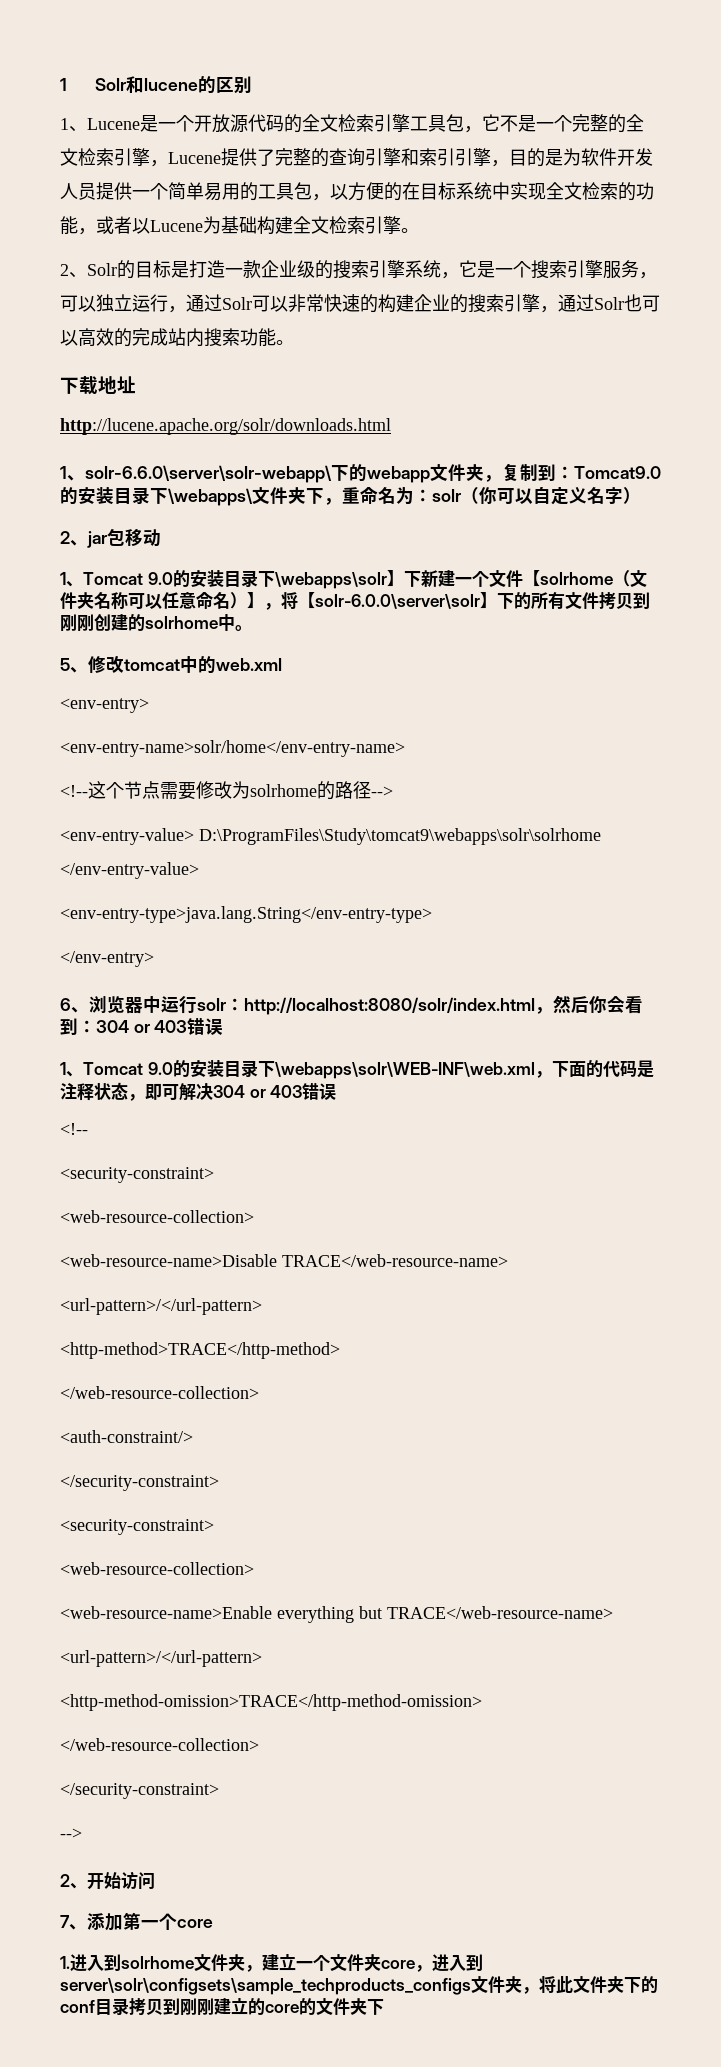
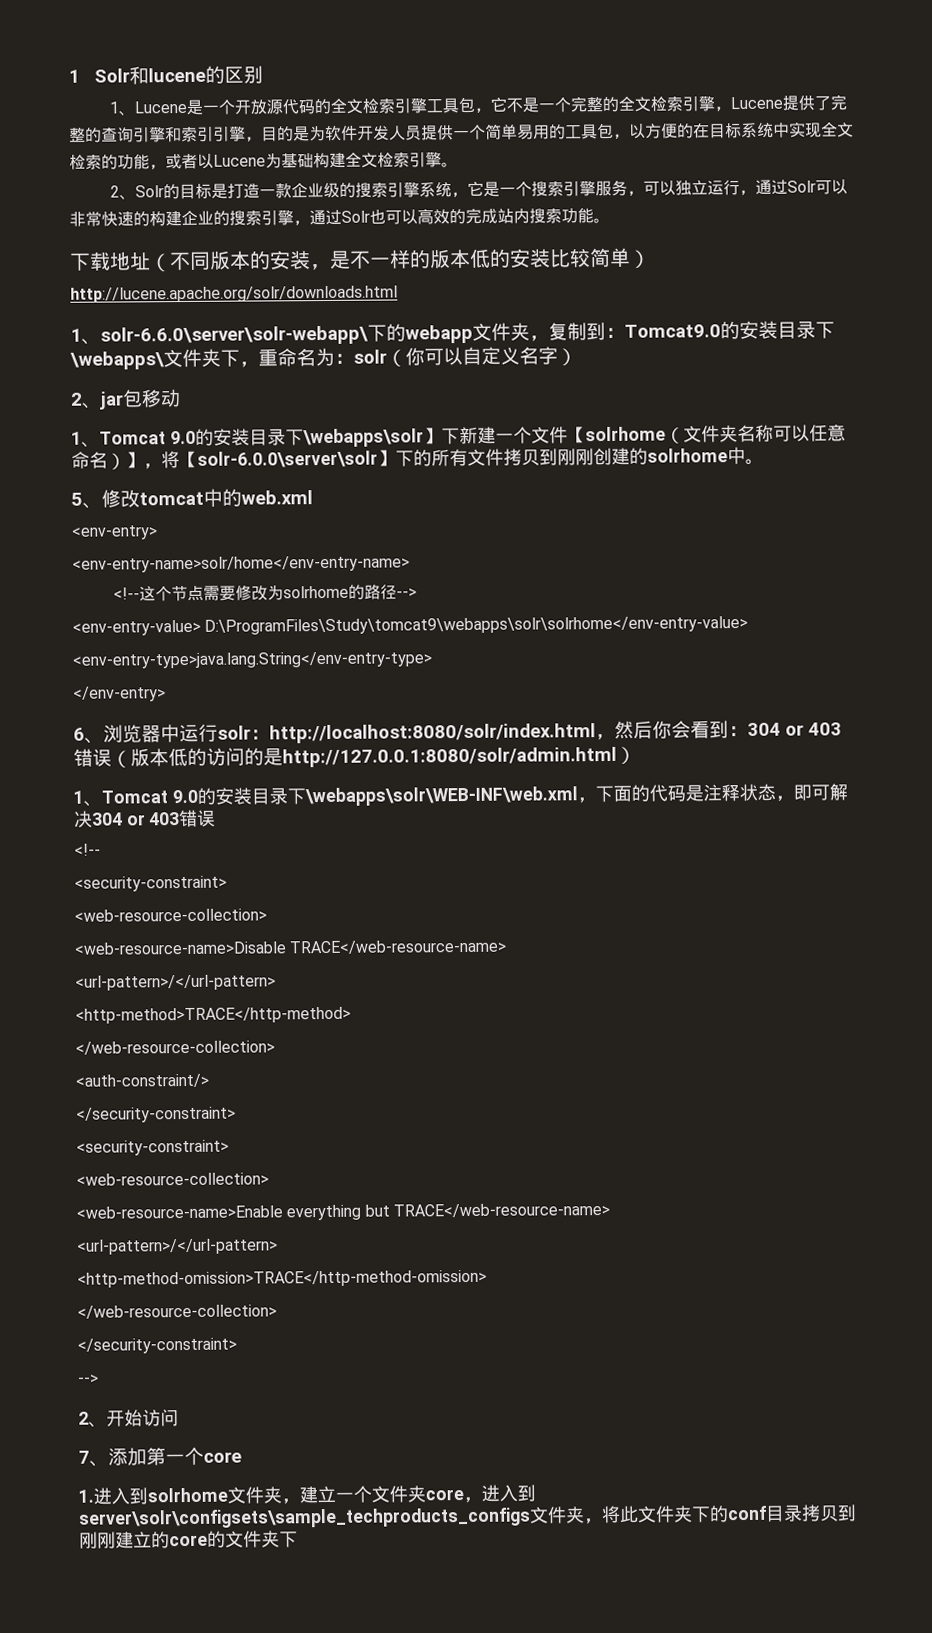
(136, 385) none -> [149,247,651,273] （不同版本的安装，是不一样的版本低的安装比较简单）
[199,828,601,845] [60,862,199,879] D:\ProgramFiles\Study\tomcat9\webapps\solr\solrhome </env-entry-value> -> [204,615,749,635] D:\ProgramFiles\Study\tomcat9\webapps\solr\solrhome</env-entry-value>
(224, 1026) none -> [111,746,636,768] （版本低的访问的是http://127.0.0.1:8080/solr/admin.html）

